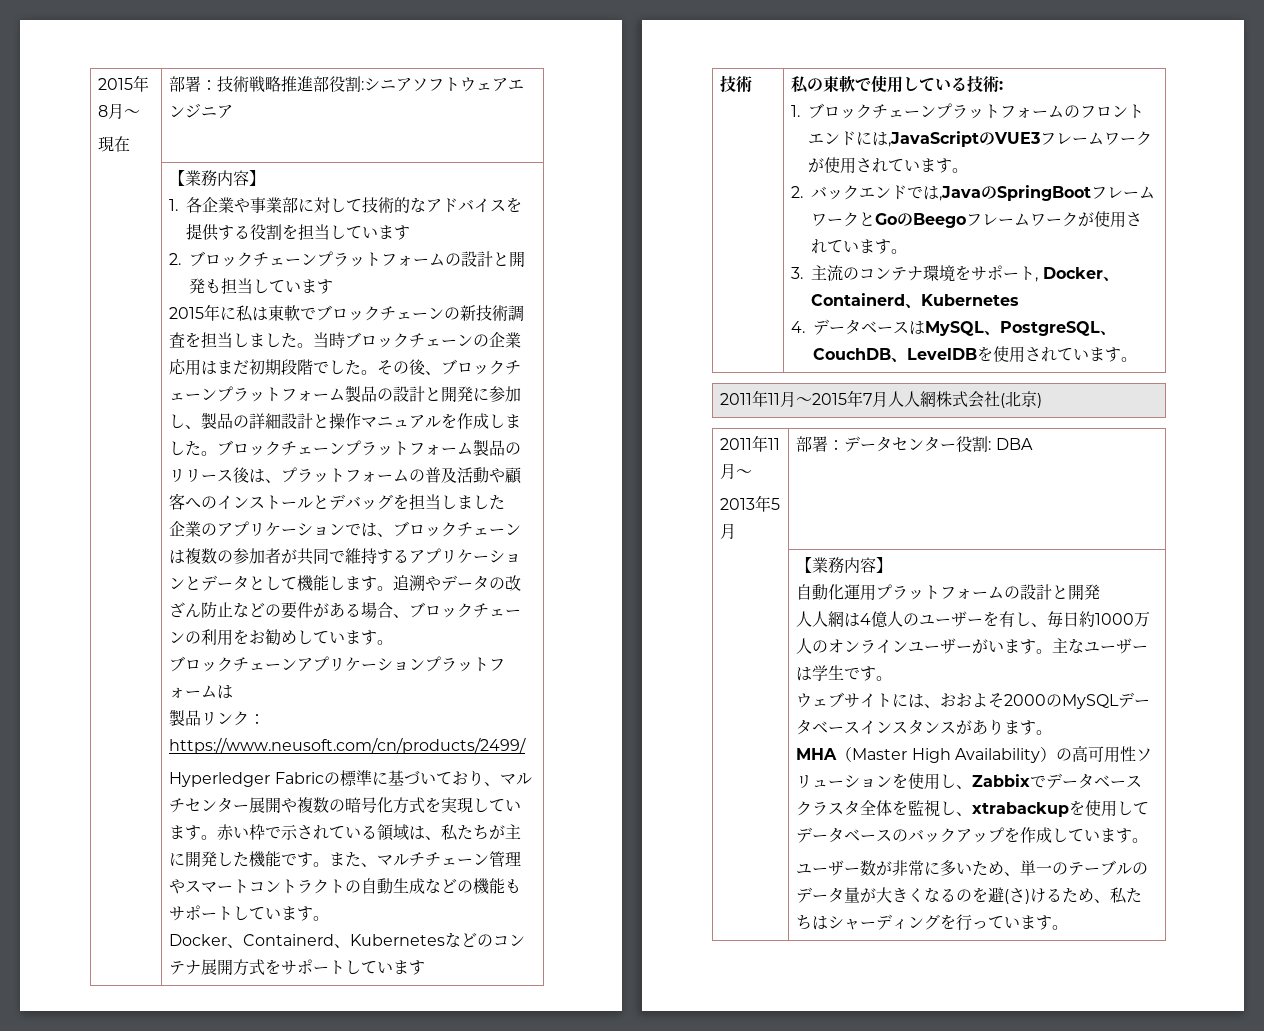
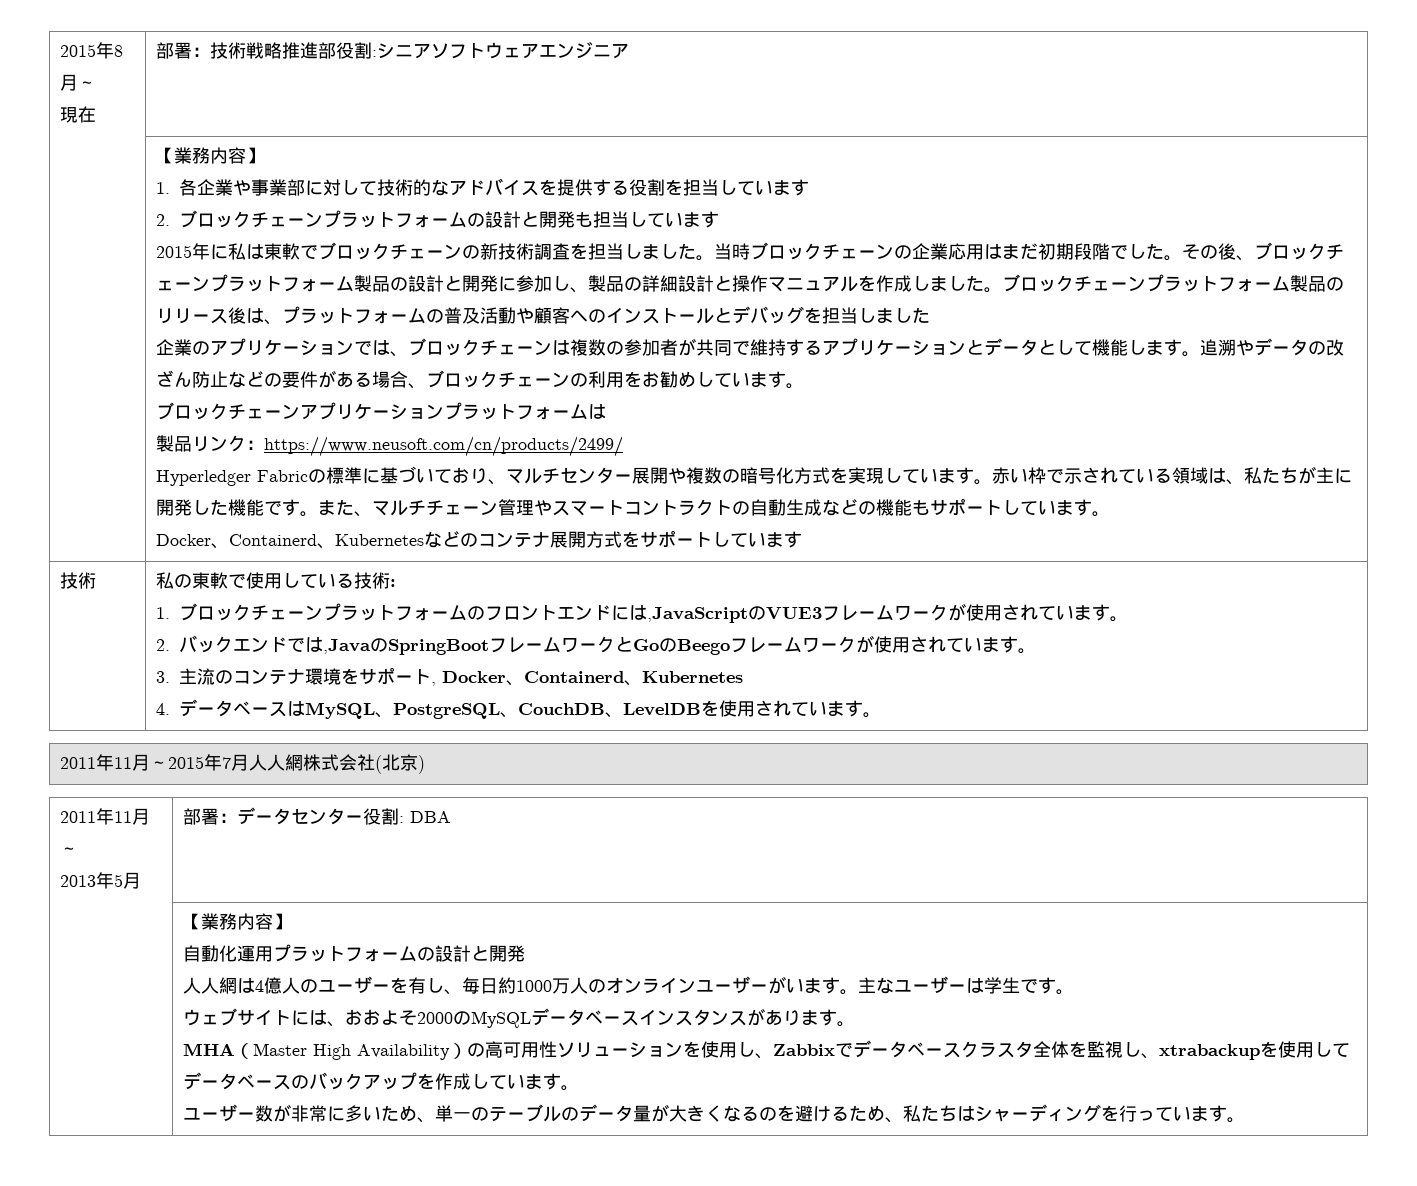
[1004,888,1031,904] (さ) -> (814, 1113) none

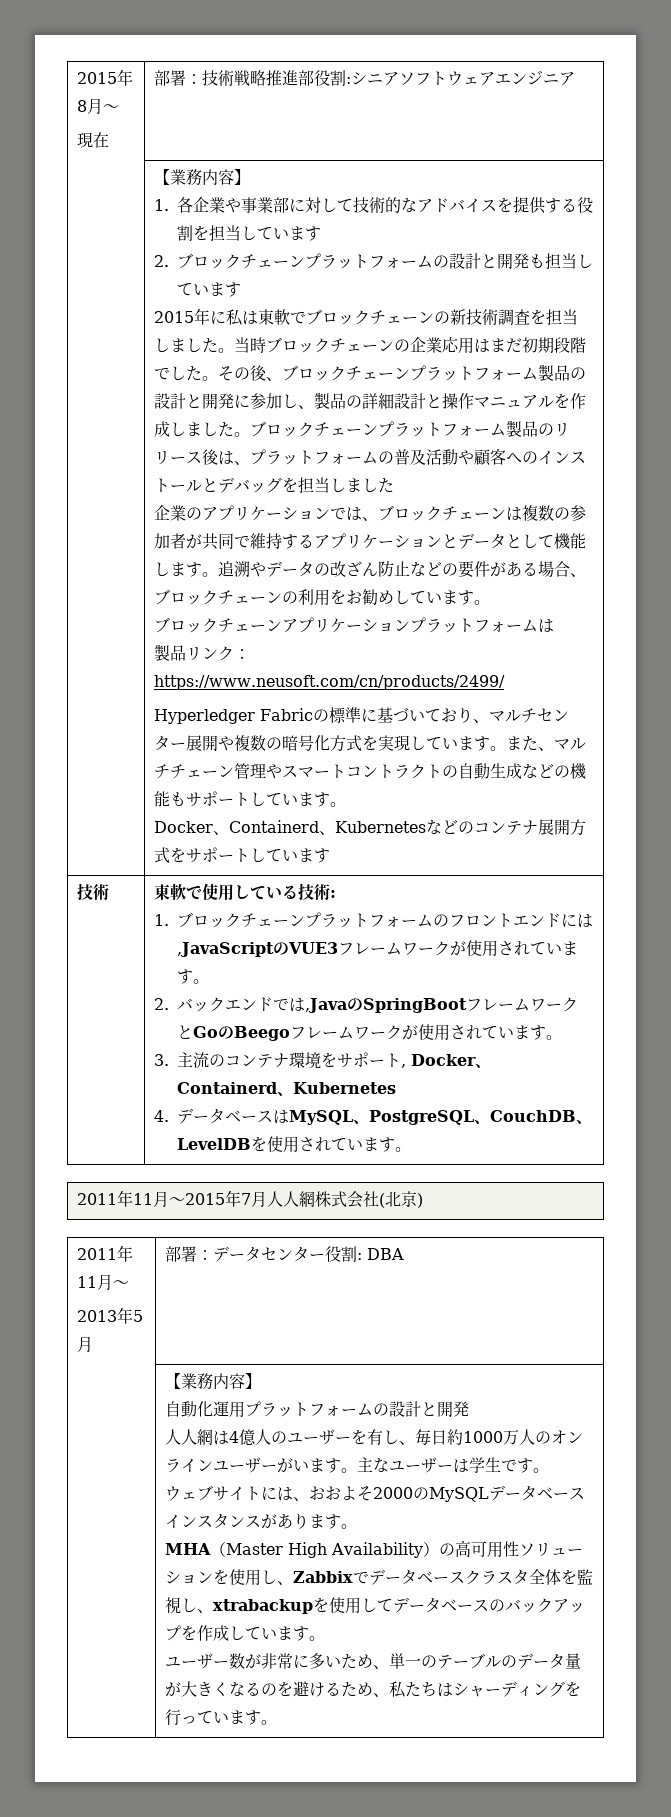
[992,466,1353,485] [156,499,319,517] 赤い枠で示されている領域は、私たちが主に開発した機能です。 -> (507, 748) none
[156,572,193,589] 私の -> (110, 892) none

